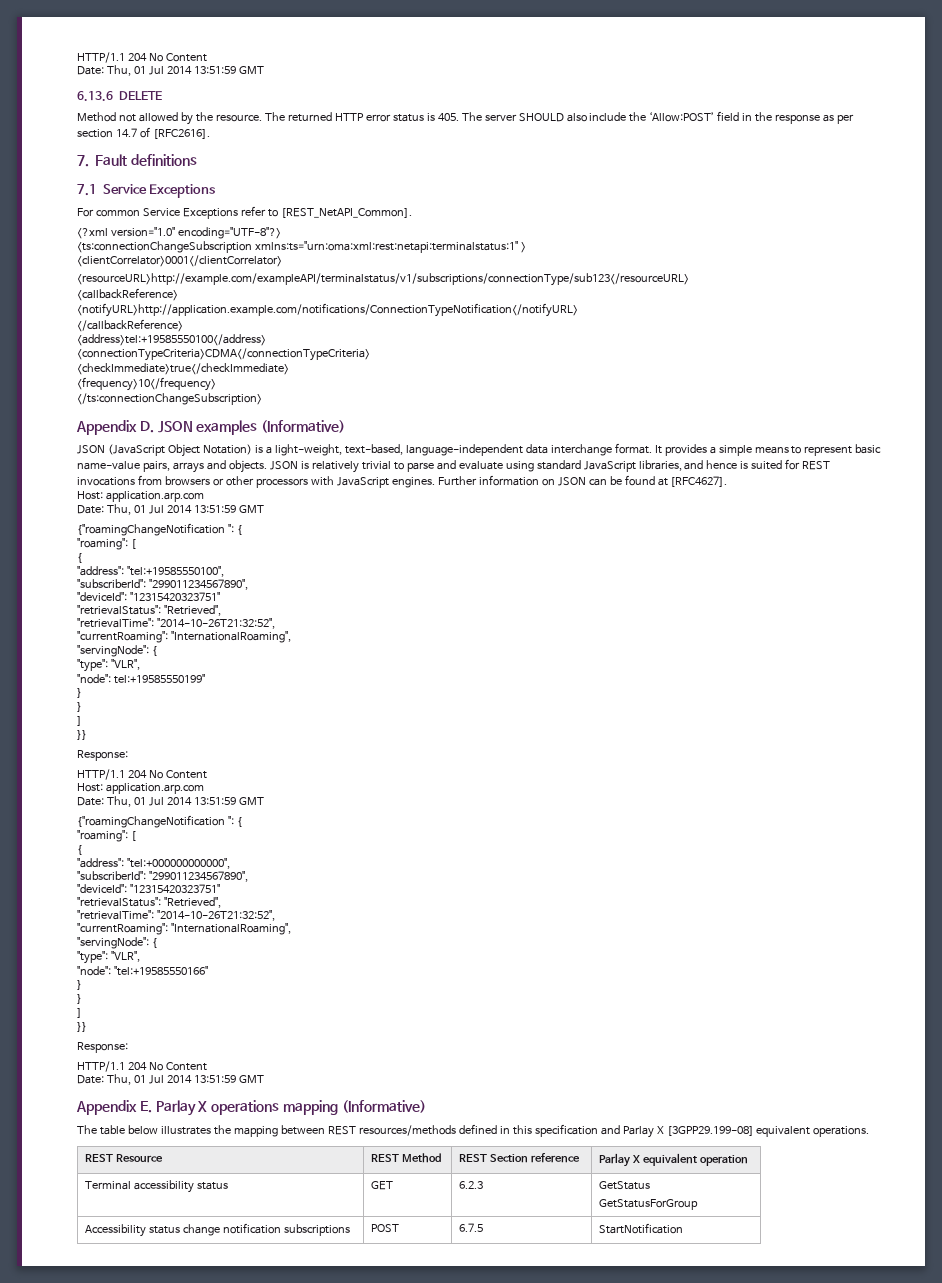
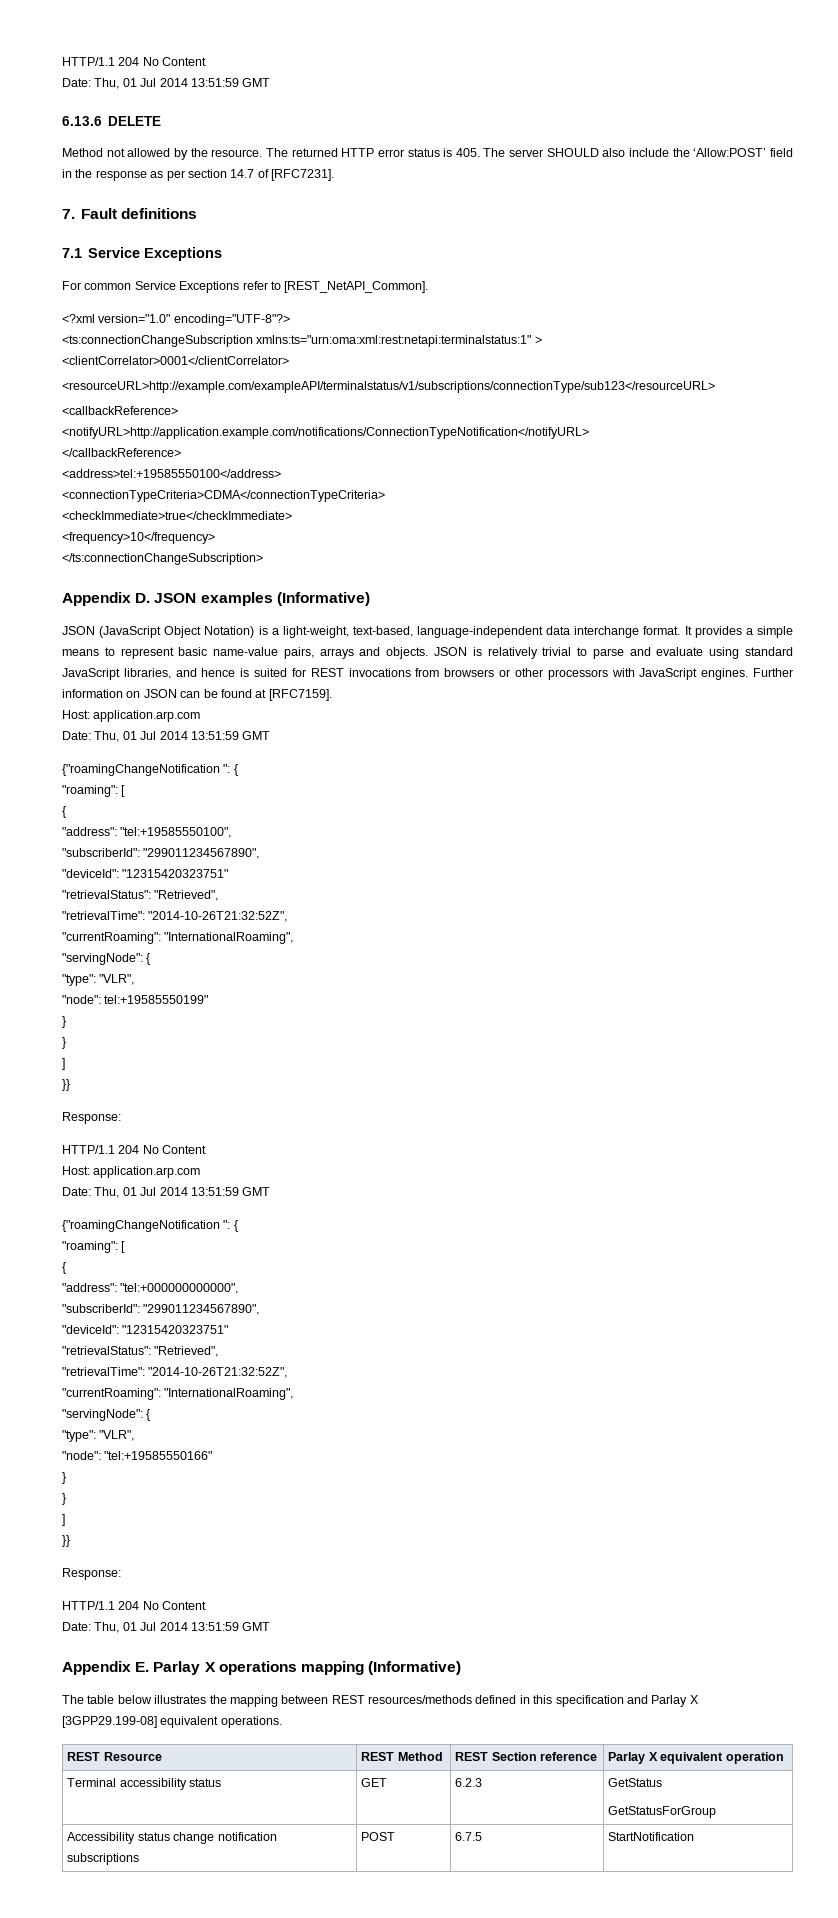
[152,129,210,139] [RFC2616]. -> [271,169,334,181] [RFC7231].
[670,476,728,487] [RFC4627]. -> [268,689,332,701] [RFC7159].
[156,618,275,629] "2014-10-26T21:32:52", -> [148,911,288,922] "2014-10-26T21:32:52Z",
[156,910,275,921] "2014-10-26T21:32:52", -> [148,1367,288,1378] "2014-10-26T21:32:52Z",

